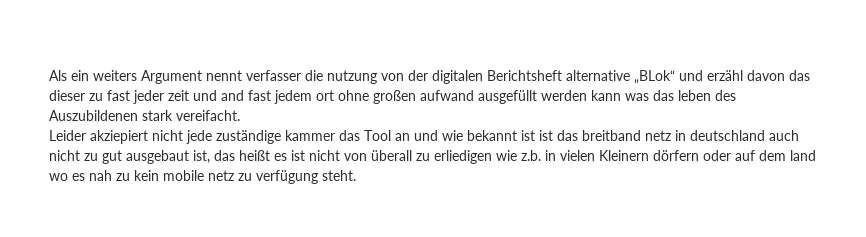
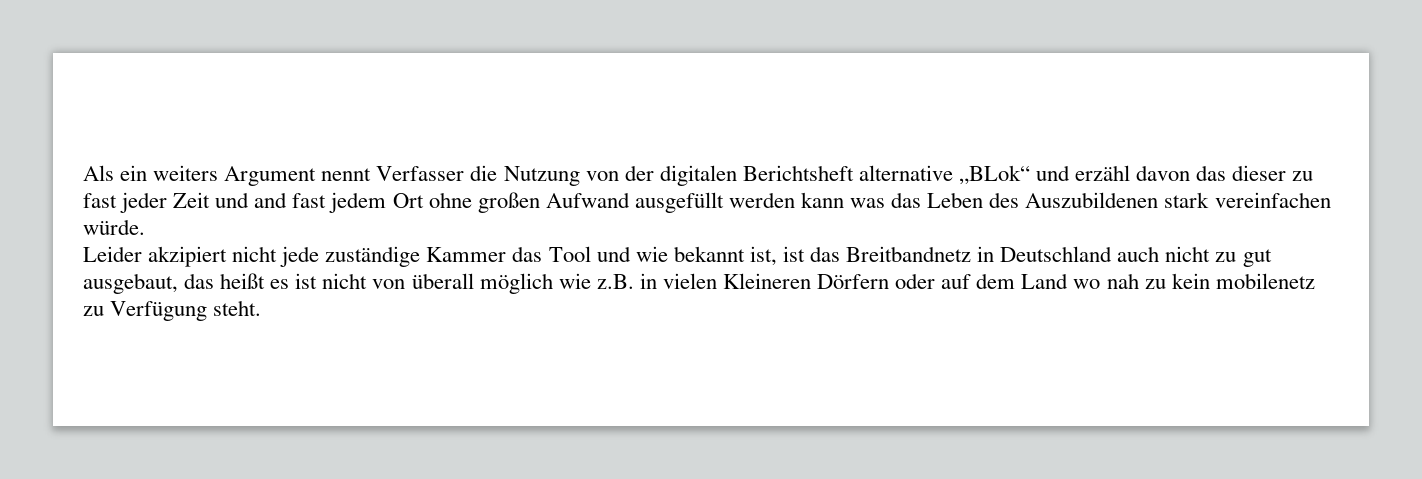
[246,70,377,84] verfasser die nutzung -> [376,165,580,186] Verfasser die Nutzung
[168,90,189,101] zeit -> [173,192,211,208] Zeit
[316,90,334,101] ort -> [392,193,424,208] Ort
[420,90,474,101] aufwand -> [545,192,630,208] Aufwand
[678,90,711,101] leben -> [927,192,984,208] Leben
[176,110,240,121] vereifacht. -> [1214,192,1331,208] [83,219,145,235] vereinfachen würde.
[90,130,148,144] akziepiert -> [148,246,228,267] akzipiert
[285,130,335,141] kammer -> [426,247,507,262] Kammer
[395,133,410,141] an -> (591, 254) none
[521,130,535,141] ist -> [749,246,777,266] ist,
[582,130,765,141] breitband netz in deutschland -> [846,246,1113,262] Breitbandnetz in Deutschland
[126,150,210,164] ausgebaut ist, -> [83,273,178,294] ausgebaut,
[416,150,816,164] [49,170,318,184] zu erliedigen wie z.b. in vielen Kleinern dörfern oder auf dem land wo es nah zu kein mobile netz zu verfügung -> [479,273,1315,294] [83,301,208,321] möglich wie z.B. in vielen Kleineren Dörfern oder auf dem Land wo nah zu kein mobilenetz zu Verfügung

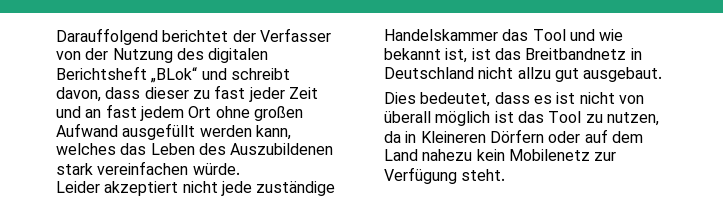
[83,165,654,186] Als ein weiters Argument nennt Verfasser die Nutzung von der -> [56,28,331,45] [56,48,204,63] Darauffolgend berichtet der Verfasser von der Nutzung des
[858,165,953,181] alternative -> (147, 73) none
[1075,165,1227,181] erzähl davon das -> [230,68,290,80] [56,87,141,102] schreibt davon, dass
[254,192,288,208] and -> [85,109,102,118] an
[800,192,886,208] kann was -> [255,125,291,140] [56,143,116,155] kann, welches
[148,246,228,267] akzipiert -> [104,181,179,196] akzeptiert
[426,247,507,262] Kammer -> [384,29,498,41] Handelskammer
[1117,246,1272,267] [83,273,266,294] auch nicht zu gut ausgebaut, das heißt -> [478,67,663,82] [384,92,530,107] nicht allzu gut ausgebaut. // Dies bedeutet, dass
[558,273,717,289] wie z.B. in vielen -> [494,111,659,126] [384,131,417,143] ist das Tool zu nutzen, da in
[1073,273,1315,289] [83,306,104,316] wo nah zu kein mobilenetz zu -> [422,149,617,161] nahezu kein Mobilenetz zur

